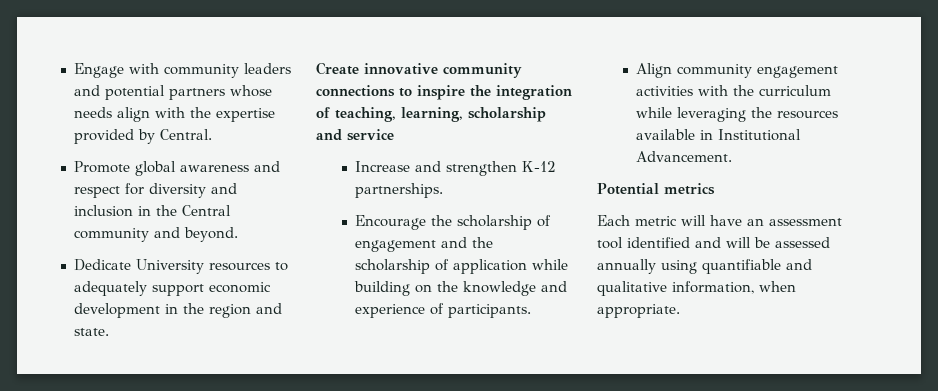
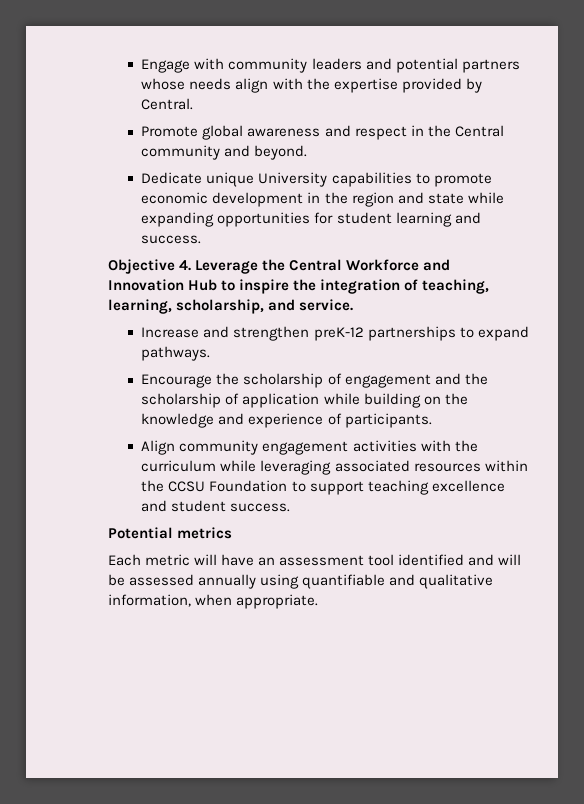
[125,183,238,198] [74,205,134,217] for diversity and inclusion -> (407, 133) none
[136,259,289,274] [74,281,205,296] University resources to adequately support -> [206,172,492,187] unique University capabilities to promote
[74,328,110,336] [316,62,522,78] [316,85,395,97] state. // Create innovative community connections -> [427,192,504,204] [141,212,481,227] [141,235,202,244] [108,259,451,274] [108,279,218,291] state while expanding opportunities for student learning and success. // Objective 4. Leverage the Central Workforce and Innovation Hub
[468,107,546,122] [316,129,394,141] scholarship and service -> [176,299,354,314] scholarship, and service.
[522,161,557,172] [355,183,444,198] K-12 partnerships. -> [313,326,529,341] [141,346,211,361] preK-12 partnerships to expand pathways.
[751,107,839,119] [636,129,802,141] [636,151,733,162] the resources available in Institutional Advancement. -> [334,460,528,472] [141,480,505,495] [141,500,291,512] associated resources within the CCSU Foundation to support teaching excellence and student success.

